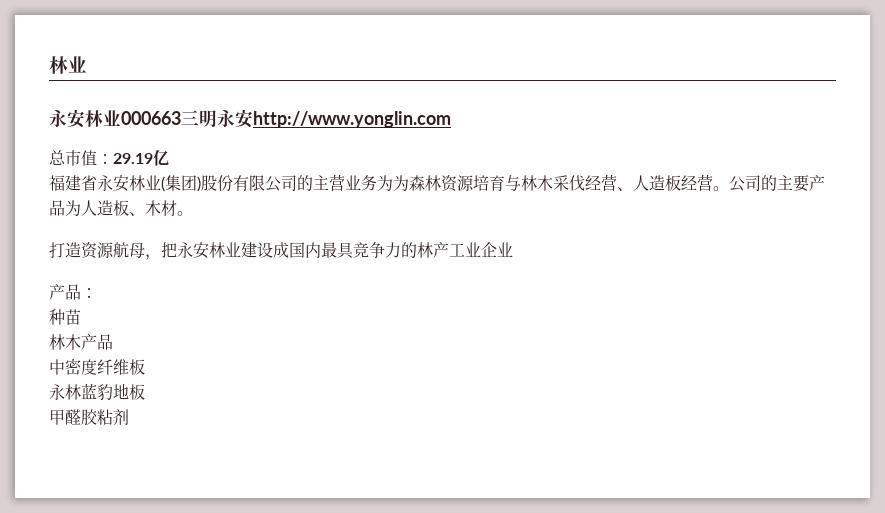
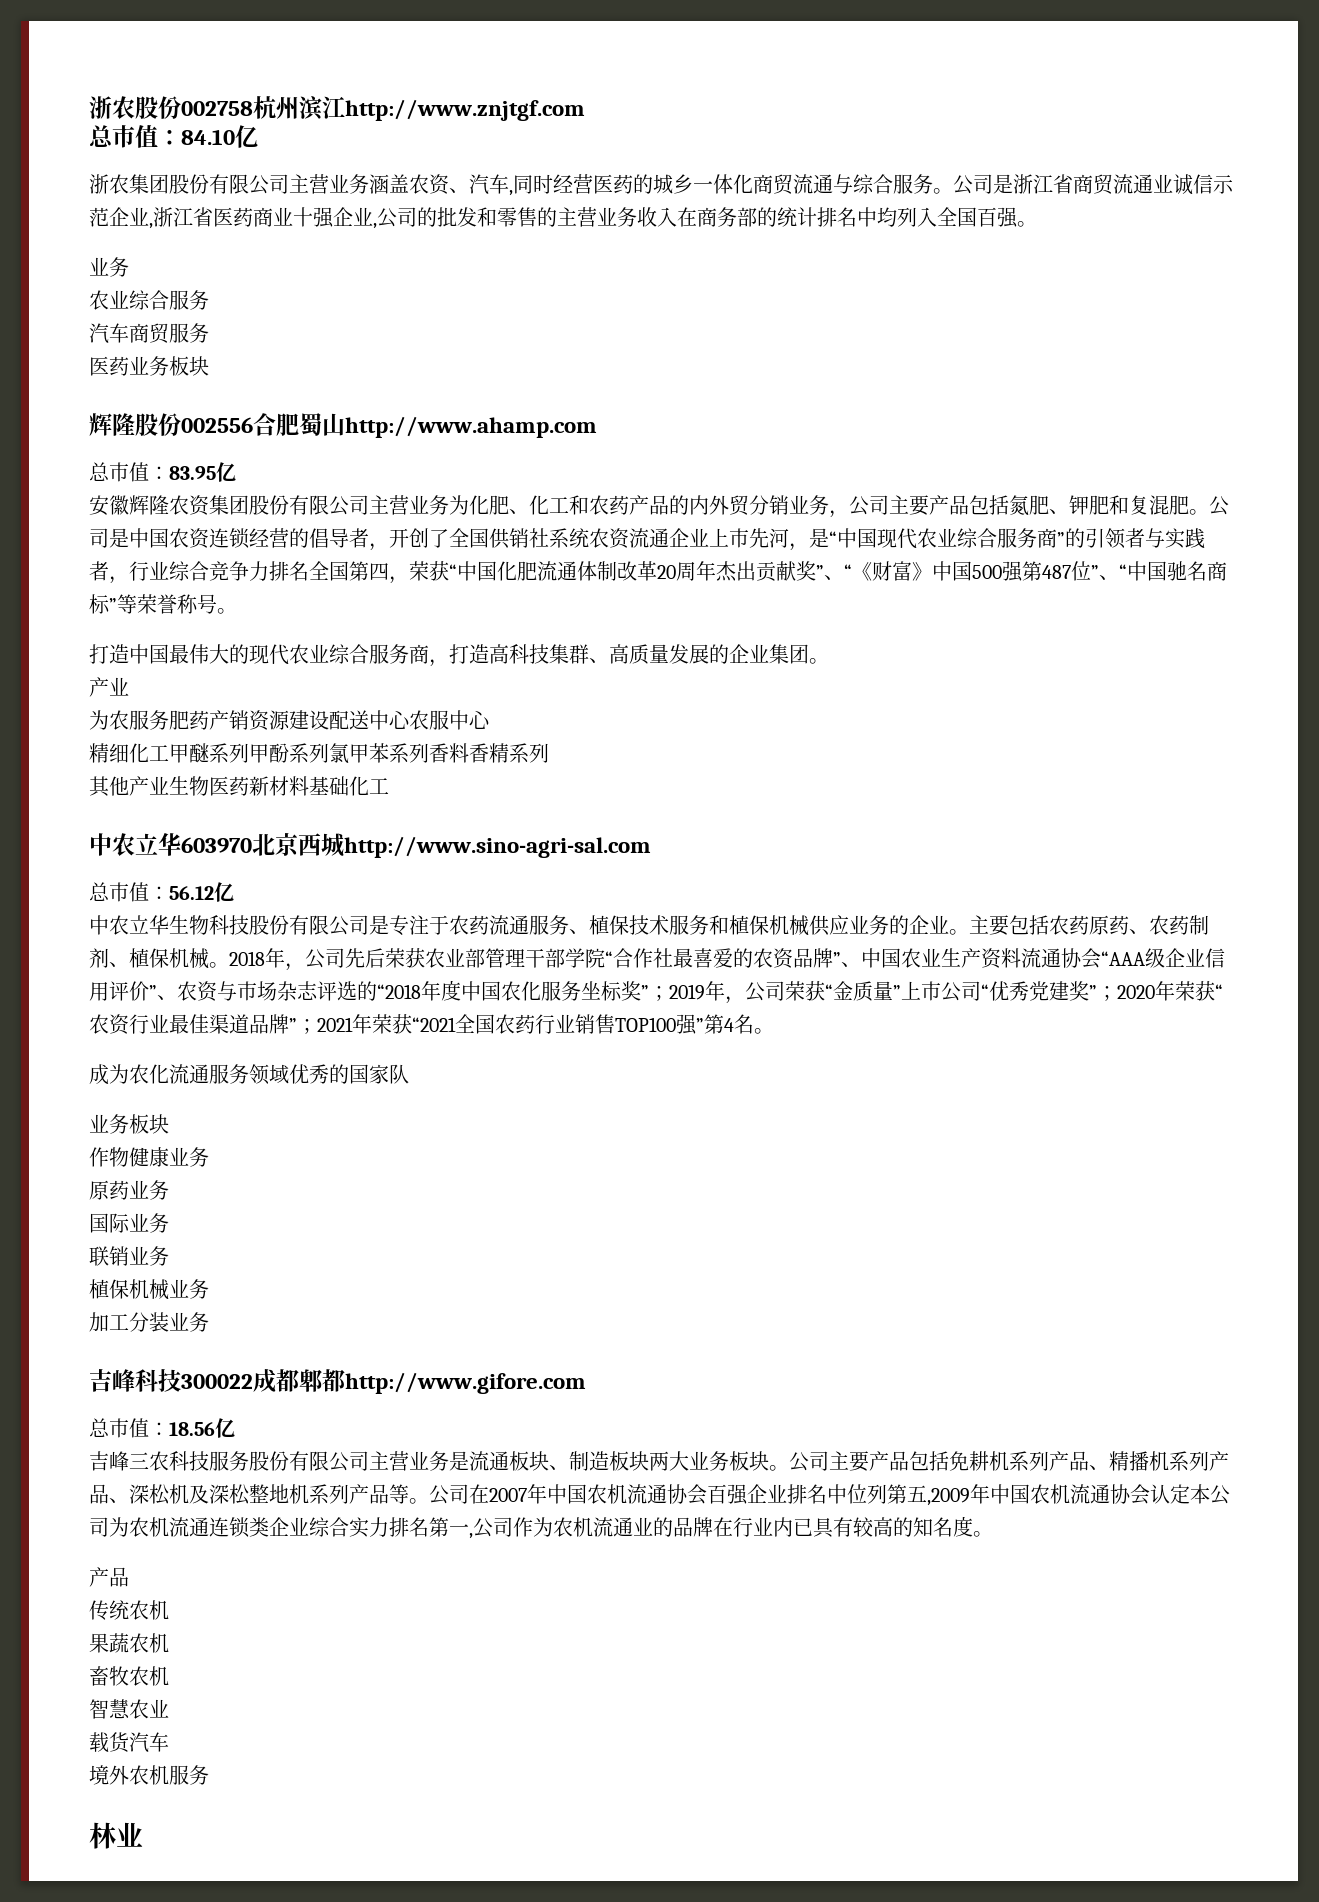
[49,56,87,74] [49,109,451,128] [49,149,169,166] [49,174,825,192] [49,200,193,217] [49,242,513,260] [49,284,97,300] [49,309,81,325] [49,334,113,350] [49,358,145,375] [49,383,145,400] [49,409,129,426] 林业 // 永安林业000663三明永安http://www.yonglin.com // 总市值：29.19亿 // 福建省永安林业(集团)股份有限公司的主营业务为为森林资源培育与林木采伐经营、人造板经营。公司的主要产品为人造板、木材。 // 打造资源航母，把永安林业建设成国内最具竞争力的林产工业企业 // 产品： // 种苗 // 林木产品 // 中密度纤维板 // 永林蓝豹地板 // 甲醛胶粘剂 -> [89,96,585,121] [89,125,258,148] [89,174,1234,196] [89,207,1037,229] [89,257,129,277] [89,290,209,310] [89,323,209,344] [89,356,209,376] [89,413,597,438] [89,462,236,482] [89,495,1229,518] [89,528,1205,551] [89,561,1227,584] [89,594,237,614] [89,644,829,667] [89,677,129,697] [89,710,491,731] [89,743,549,764] [89,776,389,797] [89,833,651,858] [89,882,234,902] [89,915,1209,936] [89,948,1225,971] [89,980,1223,1004] [89,1014,774,1035] [89,1064,409,1085] [89,1114,169,1134] [89,1147,209,1167] [89,1180,169,1200] [89,1213,169,1233] [89,1246,169,1266] [89,1279,209,1300] [89,1312,209,1332] [89,1369,586,1394] [89,1418,235,1438] [89,1451,1229,1472] [89,1484,1230,1506] [89,1516,993,1539] [89,1567,129,1587] [89,1600,169,1620] [89,1633,169,1653] [89,1666,169,1686] [89,1699,169,1719] [89,1732,169,1753] [89,1765,209,1785] [89,1822,143,1849] 浙农股份002758杭州滨江http://www.znjtgf.com // 总市值：84.10亿 // 浙农集团股份有限公司主营业务涵盖农资、汽车,同时经营医药的城乡一体化商贸流通与综合服务。公司是浙江省商贸流通业诚信示范企业,浙江省医药商业十强企业,公司的批发和零售的主营业务收入在商务部的统计排名中均列入全国百强。 // 业务 // 农业综合服务 // 汽车商贸服务 // 医药业务板块 // 辉隆股份002556合肥蜀山http://www.ahamp.com // 总市值：83.95亿 // 安徽辉隆农资集团股份有限公司主营业务为化肥、化工和农药产品的内外贸分销业务，公司主要产品包括氮肥、钾肥和复混肥。公司是中国农资连锁经营的倡导者，开创了全国供销社系统农资流通企业上市先河，是“中国现代农业综合服务商”的引领者与实践者，行业综合竞争力排名全国第四，荣获“中国化肥流通体制改革20周年杰出贡献奖”、“《财富》中国500强第487位”、“中国驰名商标”等荣誉称号。 // 打造中国最伟大的现代农业综合服务商，打造高科技集群、高质量发展的企业集团。 // 产业 // 为农服务肥药产销资源建设配送中心农服中心 // 精细化工甲醚系列甲酚系列氯甲苯系列香料香精系列 // 其他产业生物医药新材料基础化工 // 中农立华603970北京西城http://www.sino-agri-sal.com // 总市值：56.12亿 // 中农立华生物科技股份有限公司是专注于农药流通服务、植保技术服务和植保机械供应业务的企业。主要包括农药原药、农药制剂、植保机械。2018年，公司先后荣获农业部管理干部学院“合作社最喜爱的农资品牌”、中国农业生产资料流通协会“AAA级企业信用评价”、农资与市场杂志评选的“2018年度中国农化服务坐标奖”；2019年，公司荣获“金质量”上市公司“优秀党建奖”；2020年荣获“农资行业最佳渠道品牌”；2021年荣获“2021全国农药行业销售TOP100强”第4名。 // 成为农化流通服务领域优秀的国家队 // 业务板块 // 作物健康业务 // 原药业务 // 国际业务 // 联销业务 // 植保机械业务 // 加工分装业务 // 吉峰科技300022成都郫都http://www.gifore.com // 总市值：18.56亿 // 吉峰三农科技服务股份有限公司主营业务是流通板块、制造板块两大业务板块。公司主要产品包括免耕机系列产品、精播机系列产品、深松机及深松整地机系列产品等。公司在2007年中国农机流通协会百强企业排名中位列第五,2009年中国农机流通协会认定本公司为农机流通连锁类企业综合实力排名第一,公司作为农机流通业的品牌在行业内已具有较高的知名度。 // 产品 // 传统农机 // 果蔬农机 // 畜牧农机 // 智慧农业 // 载货汽车 // 境外农机服务 // 林业

